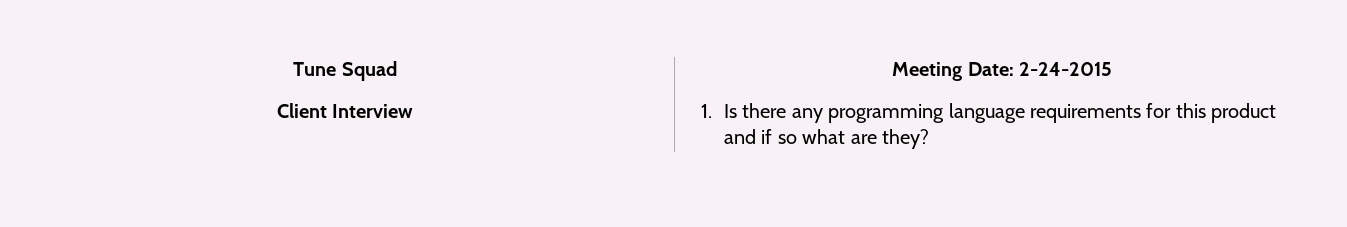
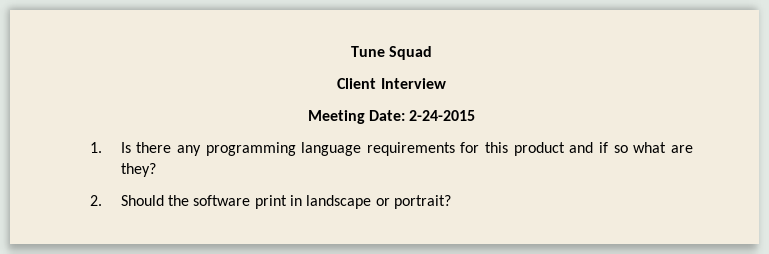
(930, 139) none -> [90,195,451,209] // 2. Should the software print in landscape or portrait?

